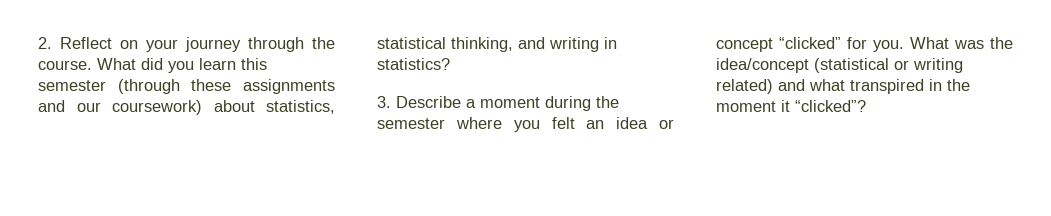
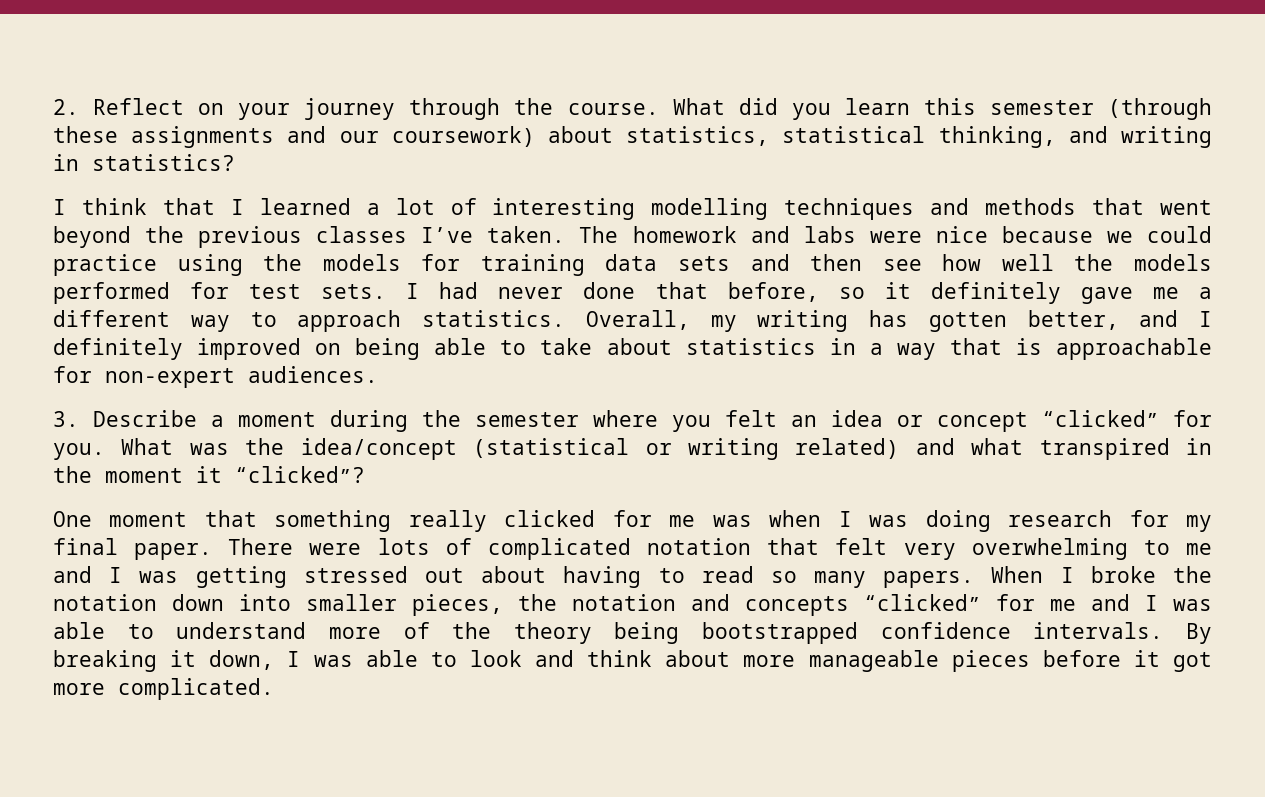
(450, 64) none -> [53,198,1212,220] [53,226,1212,248] [53,254,1212,276] [53,282,1213,304] [53,310,1212,332] [53,338,1212,360] [53,366,378,388] // I think that I learned a lot of interesting modelling techniques and methods that went beyond the previous classes I’ve taken. The homework and labs were nice because we could practice using the models for training data sets and then see how well the models performed for test sets. I had never done that before, so it definitely gave me a different way to approach statistics. Overall, my writing has gotten better, and I definitely improved on being able to take about statistics in a way that is approachable for non-expert audiences.
(866, 106) none -> [53,510,1213,532] [53,538,1213,560] [53,566,1212,588] [53,594,1212,616] [53,622,1212,644] [53,650,1212,672] [53,678,274,700] // One moment that something really clicked for me was when I was doing research for my final paper. There were lots of complicated notation that felt very overwhelming to me and I was getting stressed out about having to read so many papers. When I broke the notation down into smaller pieces, the notation and concepts “clicked” for me and I was able to understand more of the theory being bootstrapped confidence intervals. By breaking it down, I was able to look and think about more manageable pieces before it got more complicated.

